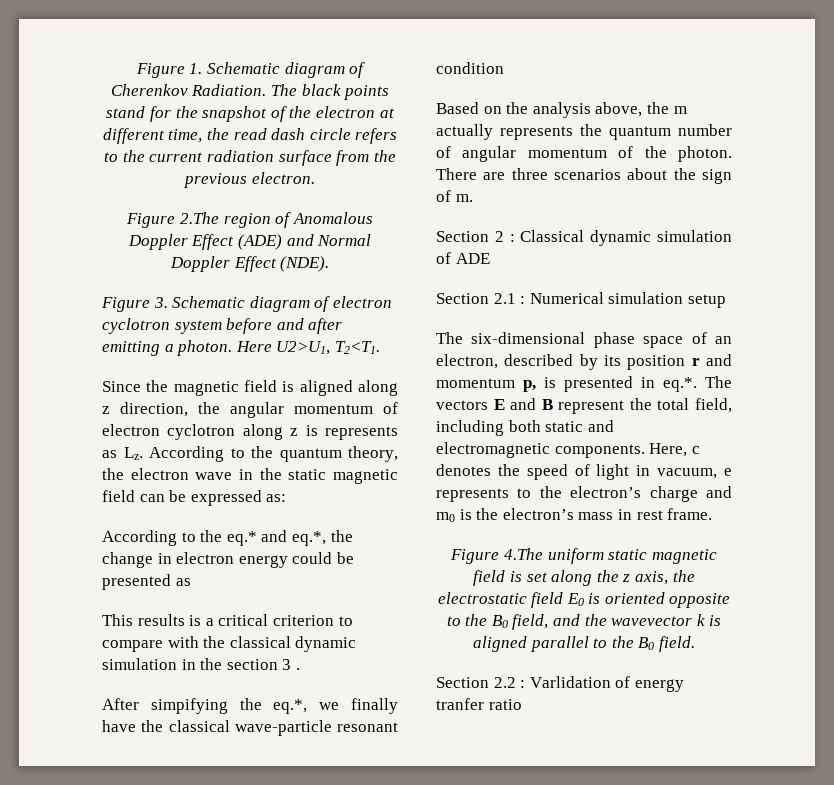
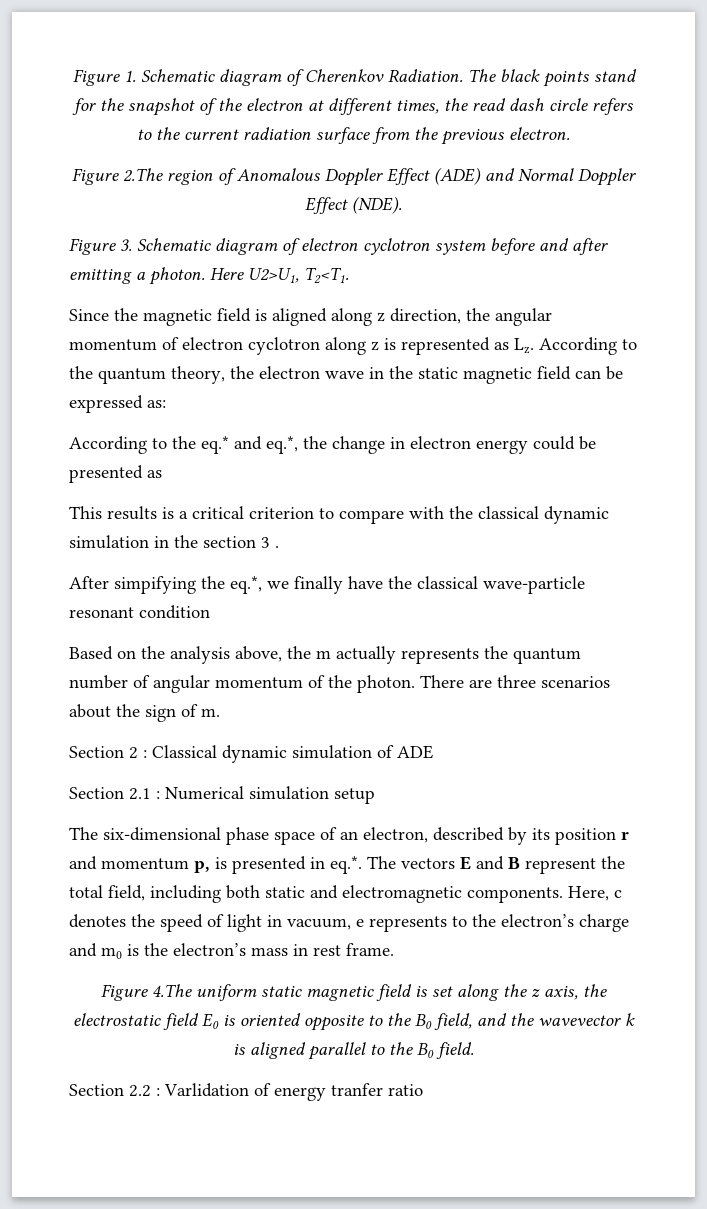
[168,129,203,143] time, -> [396,100,439,114] times,
[325,426,398,440] represents -> [401,337,490,355] represented

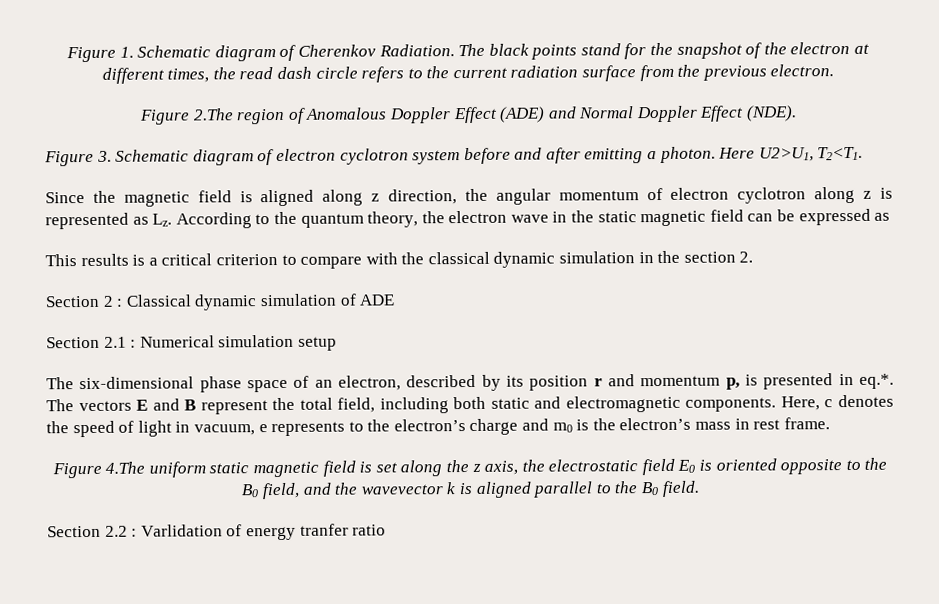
[147,400,166,408] [69,436,596,454] [69,465,143,483] as: // According to the eq.* and eq.*, the change in electron energy could be presented -> (871, 217) none
[261,537,279,548] [69,576,585,594] [69,605,210,619] [69,646,581,664] [69,675,610,693] [69,704,220,722] 3 . // After simpifying the eq.*, we finally have the classical wave-particle resonant condition // Based on the analysis above, the m actually represents the quantum number of angular momentum of the photon. There are three scenarios about the sign of m. -> [739,251,754,263] 2.

